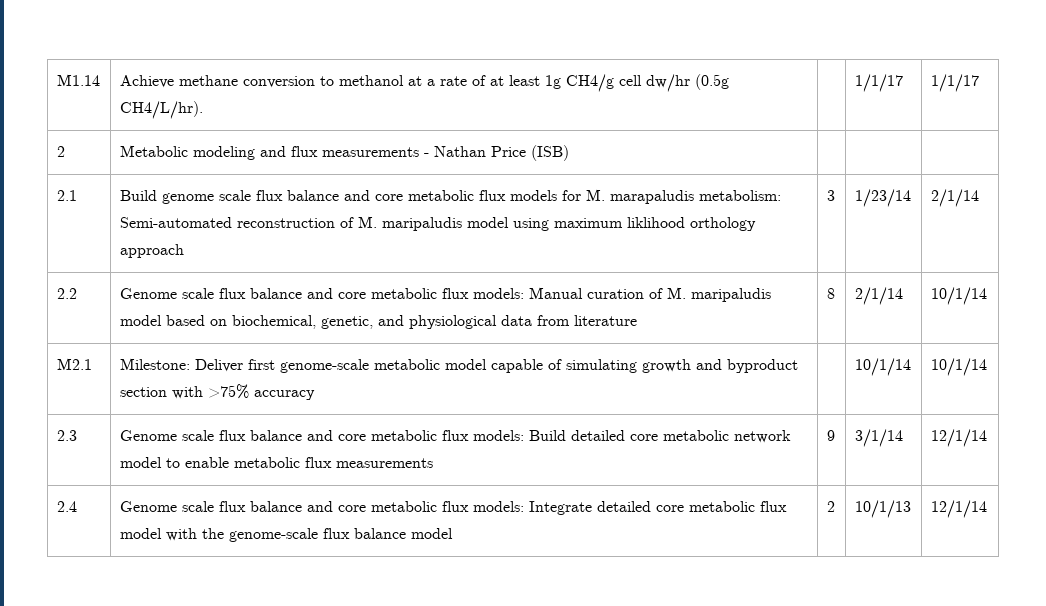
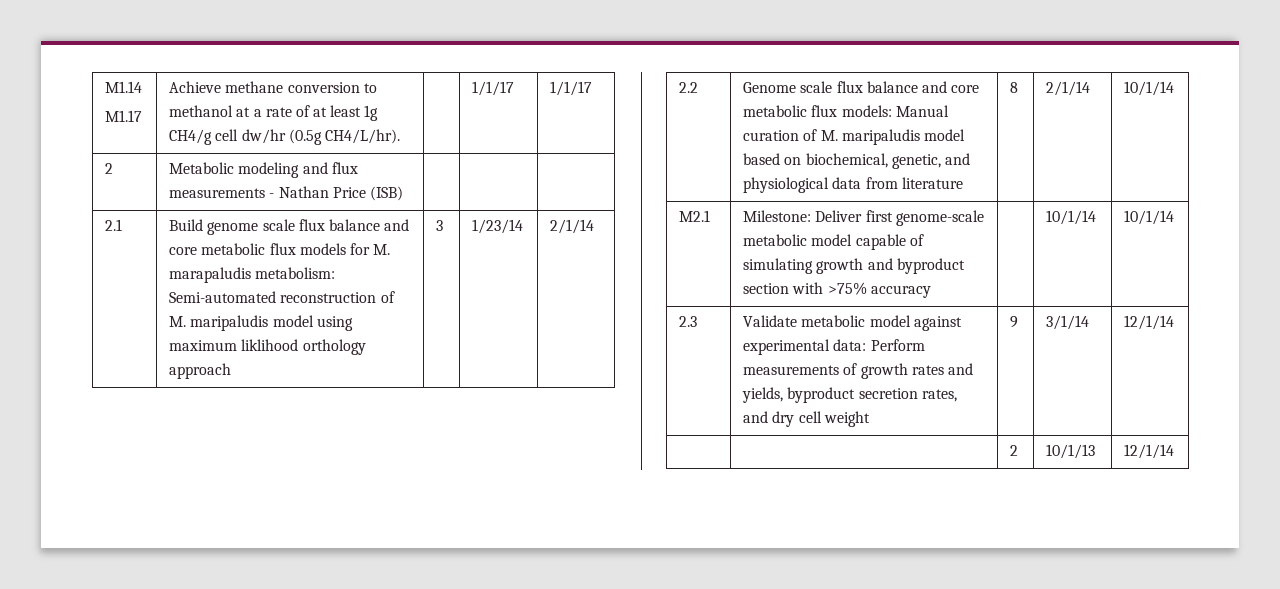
(100, 80) none -> [105,110,143,122] // M1.17
[119,430,791,443] [119,457,433,468] [826,430,835,441] [854,429,903,447] [930,429,987,447] [56,501,77,512] [119,501,787,515] [119,528,453,542] Genome scale flux balance and core metabolic flux models: Build detailed core metabolic network model to enable metabolic flux measurements | 9 | 3/1/14 | 12/1/14 // 2.4 | Genome scale flux balance and core metabolic flux models: Integrate detailed core metabolic flux model with the genome-scale flux balance model -> [743,315,962,331] [743,339,925,355] [743,363,973,379] [742,387,957,403] [743,411,870,427] [1010,316,1019,328] [1046,315,1090,330] [1124,315,1175,330] Validate metabolic model against experimental data: Perform measurements of growth rates and yields, byproduct secretion rates, and dry cell weight | 9 | 3/1/14 | 12/1/14 // |

